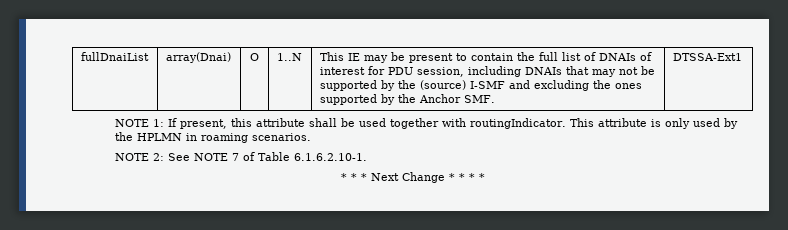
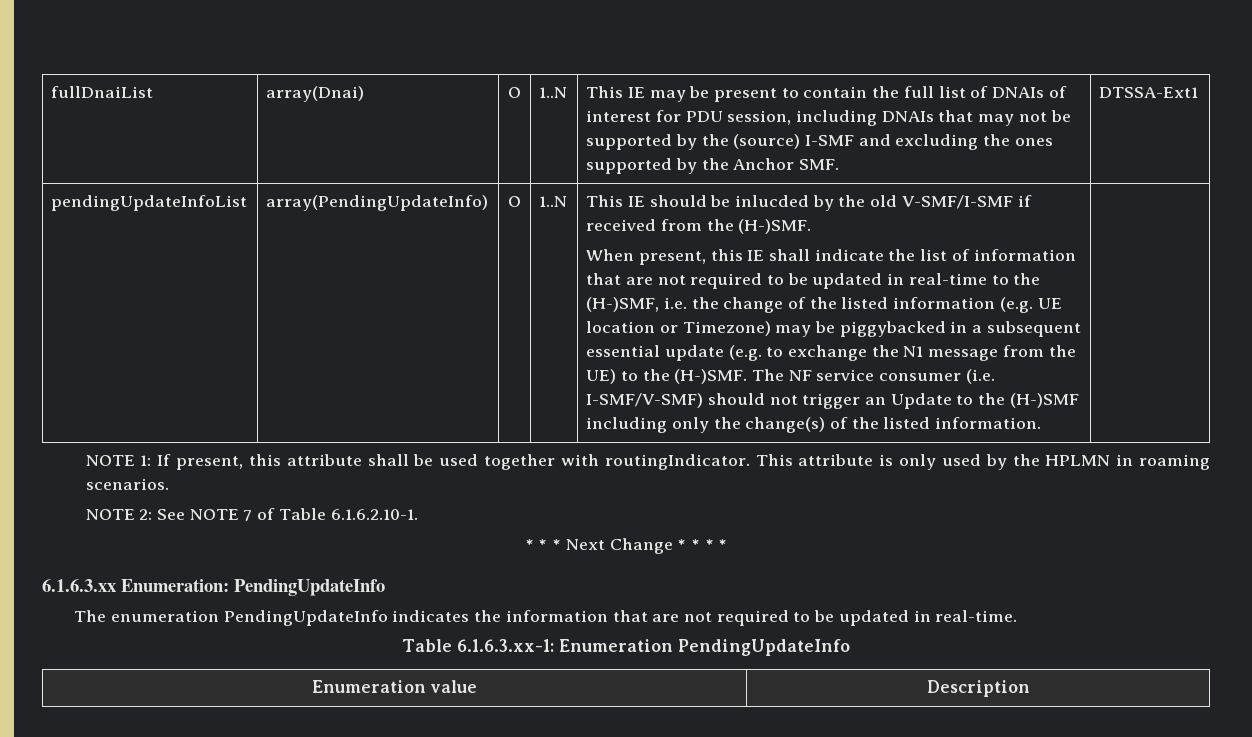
(742, 57) none -> [51,195,248,211] [266,195,489,211] [508,196,521,207] [539,196,568,207] [586,195,1032,211] [586,219,812,234] [586,249,1076,265] [586,273,1041,289] [586,297,1062,313] [586,321,1081,337] [586,345,1076,361] [586,369,995,384] [586,393,1079,409] [586,417,1042,433] // pendingUpdateInfoList | array(PendingUpdateInfo) | O | 1..N | This IE should be inlucded by the old V-SMF/I-SMF if received from the (H-)SMF. // When present, this IE shall indicate the list of information that are not required to be updated in real-time to the (H-)SMF, i.e. the change of the listed information (e.g. UE location or Timezone) may be piggybacked in a subsequent essential update (e.g. to exchange the N1 message from the UE) to the (H-)SMF. The NF service consumer (i.e. I-SMF/V-SMF) should not trigger an Update to the (H-)SMF including only the change(s) of the listed information. |
(485, 177) none -> [42,579,385,596] [74,610,1018,626] [402,639,850,656] [311,680,478,693] [926,680,1030,697] // 6.1.6.3.xx Enumeration: PendingUpdateInfo // The enumeration PendingUpdateInfo indicates the information that are not required to be updated in real-time. // Table 6.1.6.3.xx-1: Enumeration PendingUpdateInfo // Enumeration value | Description

